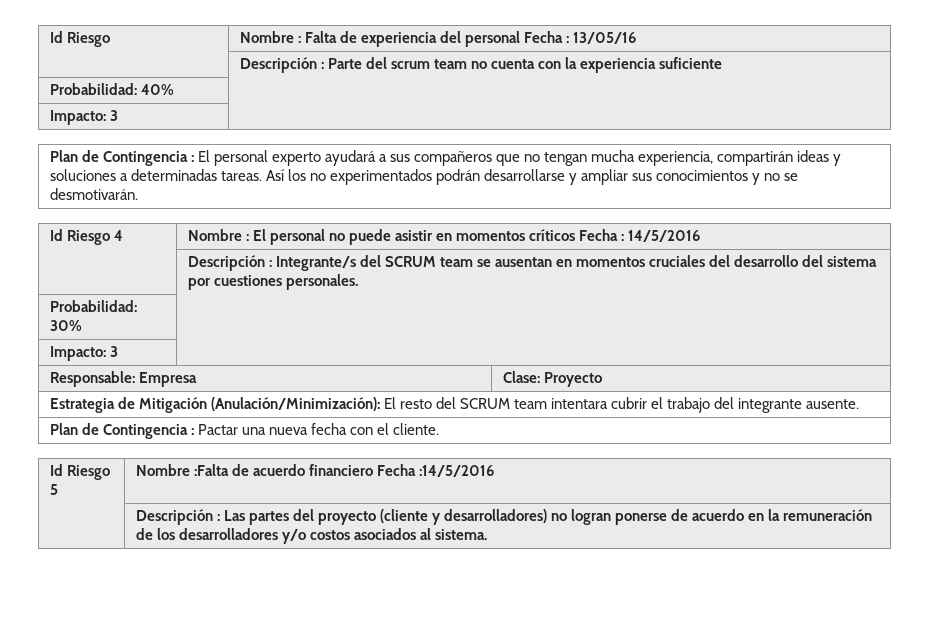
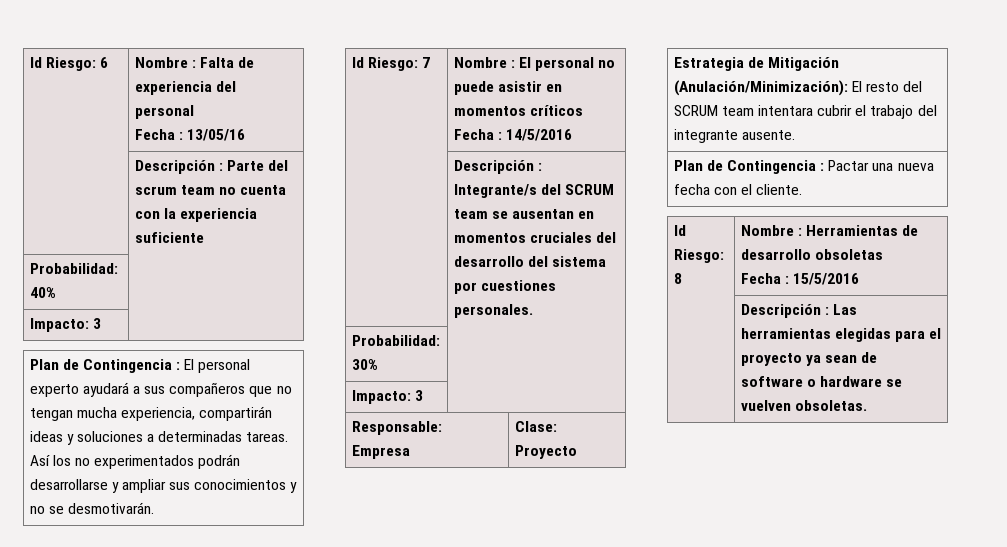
[49,31,110,47] Id Riesgo -> [29,57,108,71] Id Riesgo: 6
(520, 39) none -> (194, 112) //
[66,230,123,245] Riesgo 4 -> [367,57,430,71] Riesgo: 7
[66,465,110,480] [49,484,58,495] [135,464,494,477] [135,509,873,525] [135,528,487,544] Riesgo 5 | Nombre :Falta de acuerdo financiero Fecha :14/5/2016 // | Descripción : Las partes del proyecto (cliente y desarrolladores) no logran ponerse de acuerdo en la remuneración de los desarrolladores y/o costos asociados al sistema. -> [673,249,724,263] [673,273,682,284] [740,225,919,236] [740,249,883,260] [740,273,859,285] [740,304,857,318] [740,328,942,342] [740,352,878,366] [740,376,903,387] [740,400,867,411] Riesgo: 8 | Nombre : Herramientas de desarrollo obsoletas // Fecha : 15/5/2016 // | Descripción : Las herramientas elegidas para el proyecto ya sean de software o hardware se vuelven obsoletas.

